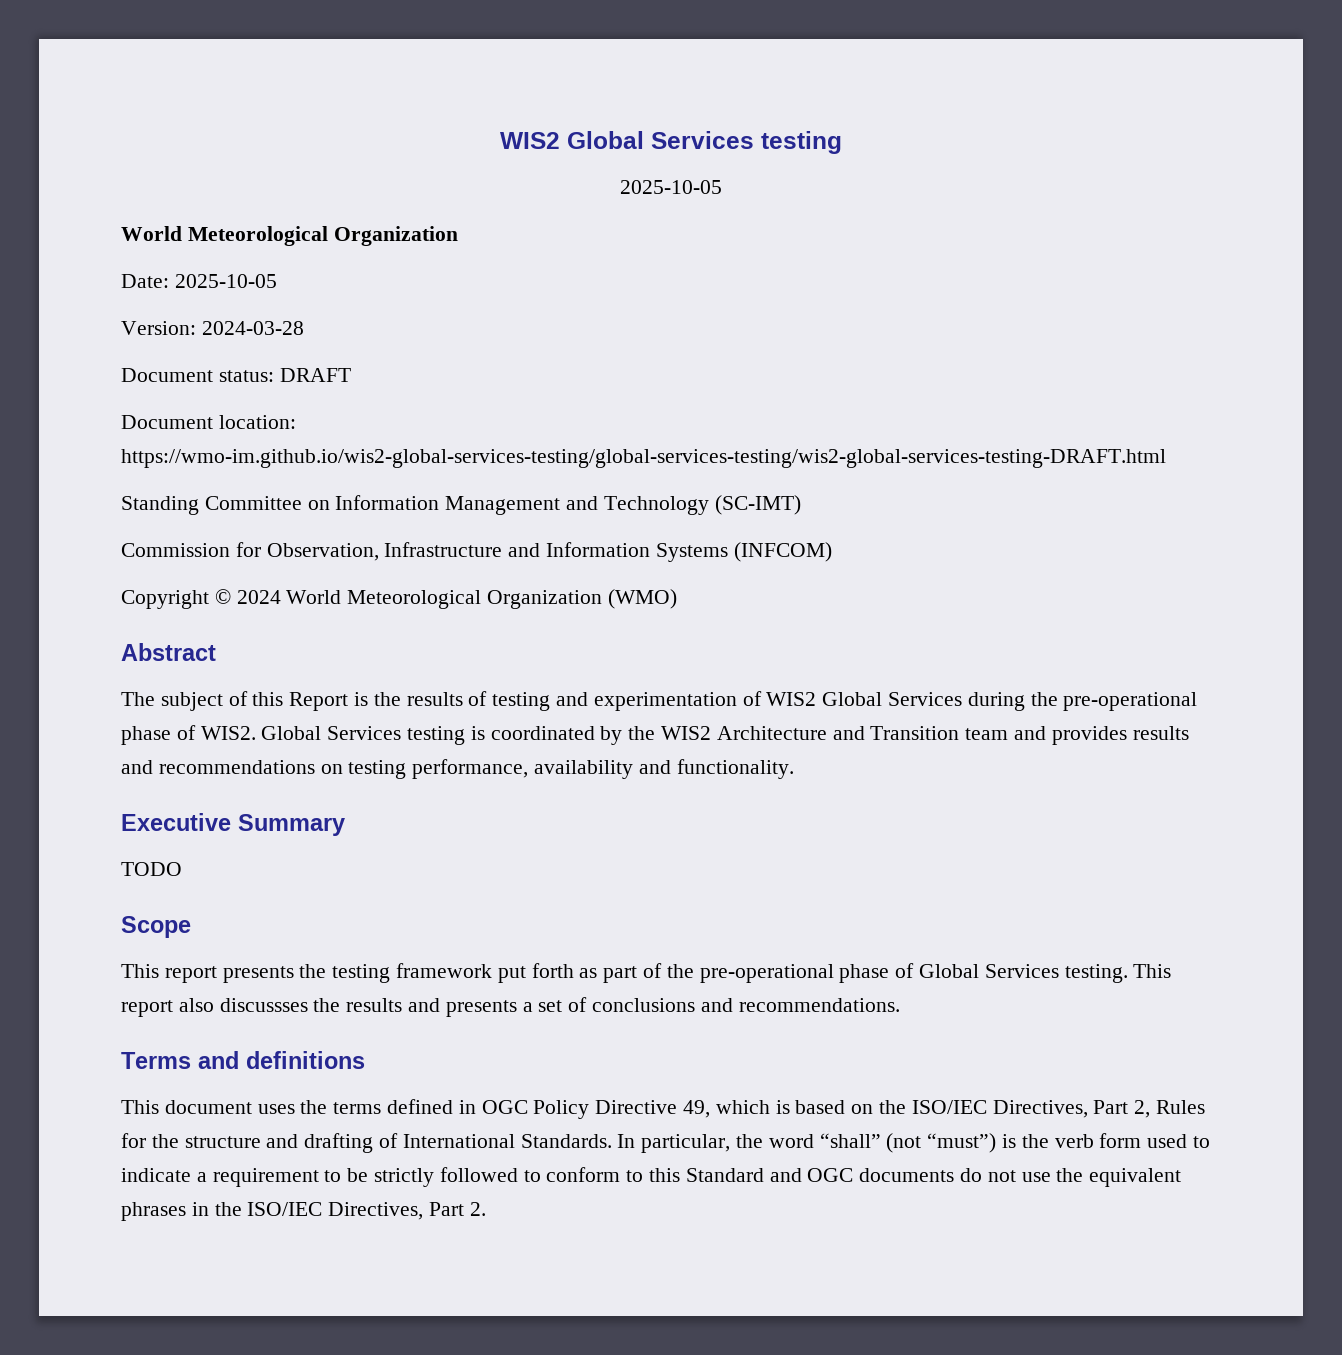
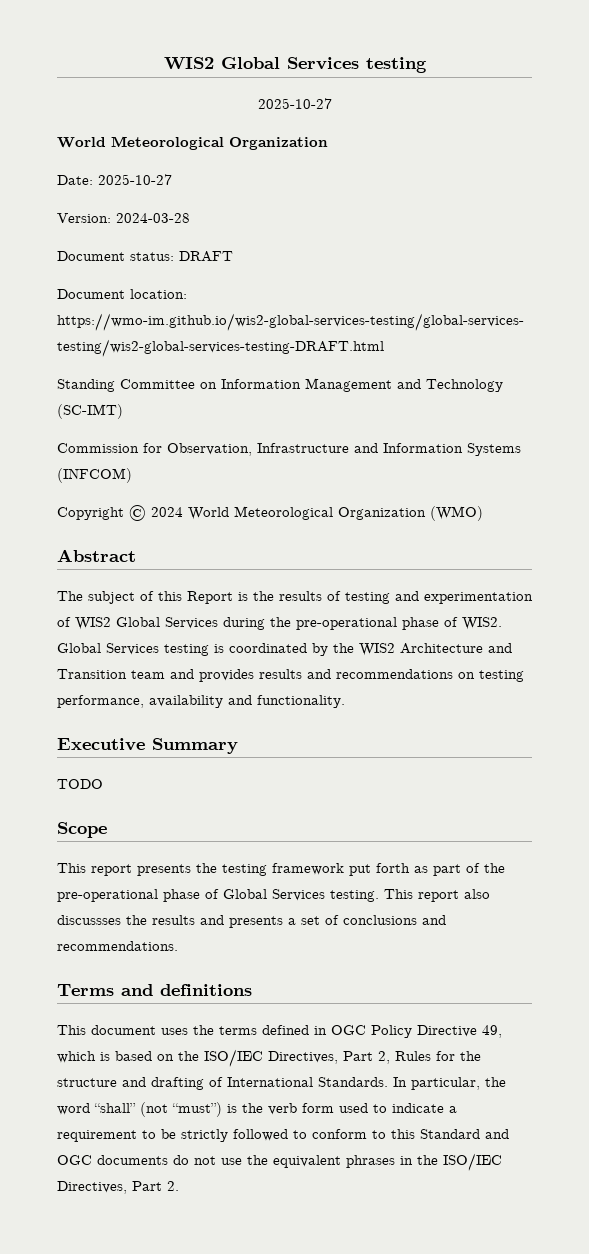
[620,180,722,194] 2025-10-05 -> [257,98,332,109] 2025-10-27
[174,274,277,288] 2025-10-05 -> [98,174,172,185] 2025-10-27

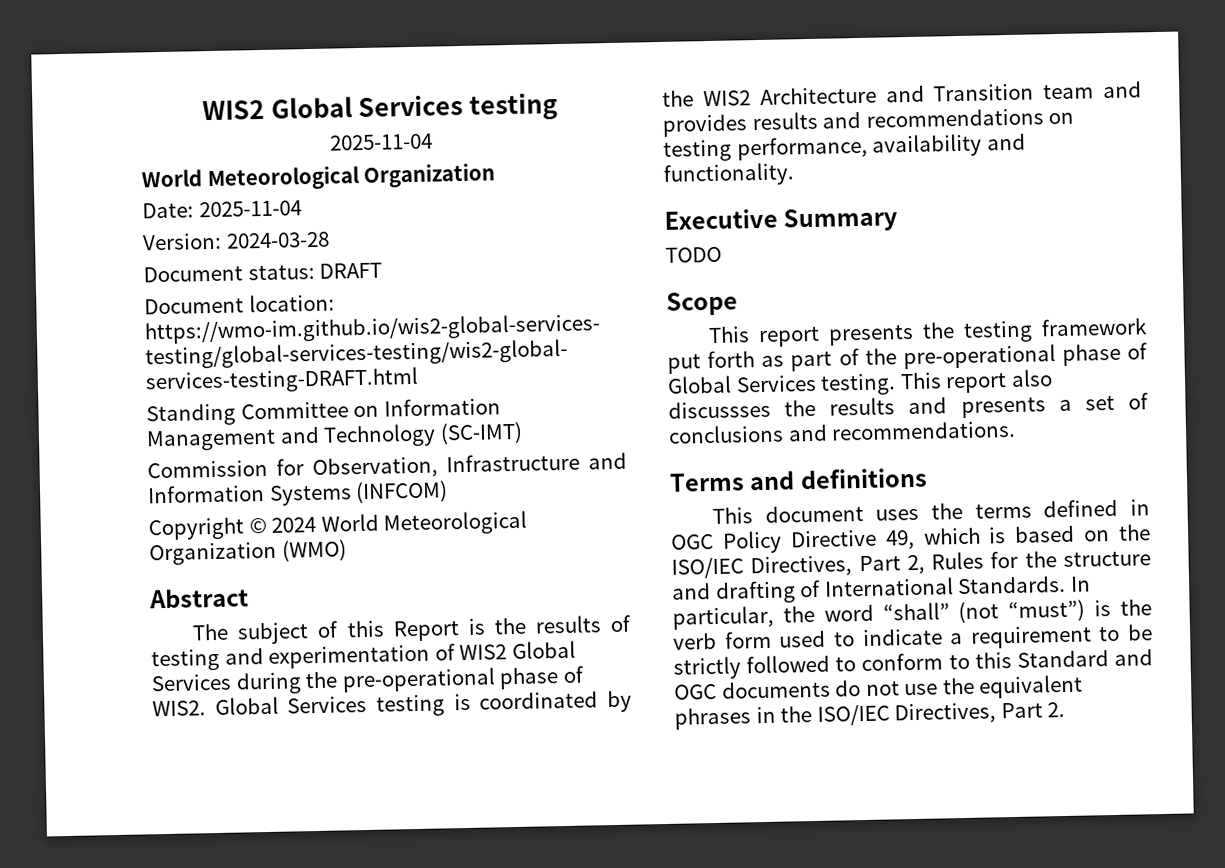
[257,98,332,109] 2025-10-27 -> [328,133,433,151] 2025-11-04
[98,174,172,185] 2025-10-27 -> [198,200,302,218] 2025-11-04

